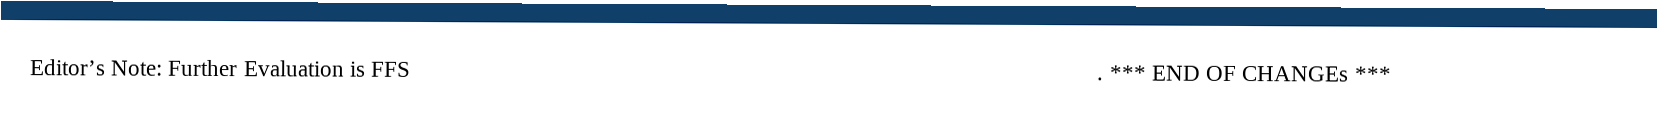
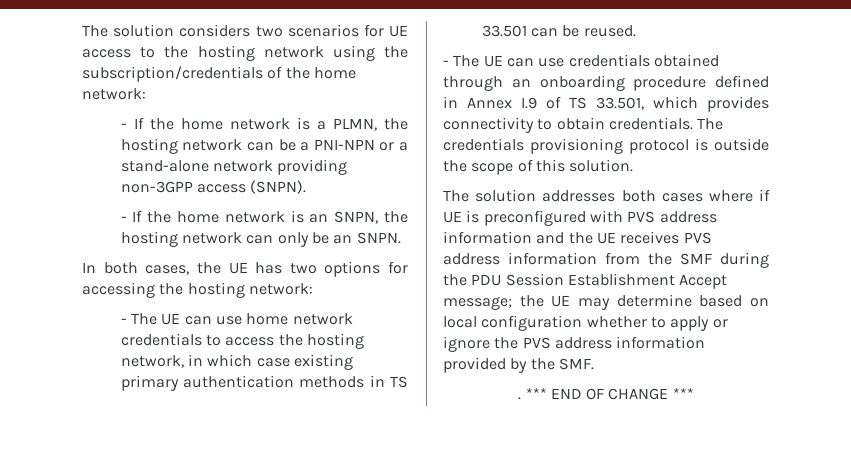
[29,59,412,77] Editor’s Note: Further Evaluation is FFS -> [82,24,409,37] [82,45,408,61] [82,66,356,82] [82,88,146,100] [120,117,408,131] [120,138,408,154] [120,159,348,175] [120,180,307,194] [120,210,408,224] [120,231,401,247] [82,261,408,277] [82,282,313,298] [120,313,353,325] [120,333,364,349] [120,354,353,370] [120,375,408,391] [481,25,636,37] [443,54,719,67] [443,75,769,91] [443,96,769,112] [443,117,724,133] [443,138,769,154] [443,159,634,175] [443,189,771,202] [443,210,717,226] [443,231,712,244] [443,252,769,268] [443,273,728,289] [443,294,769,310] [443,315,728,331] [443,336,706,352] [443,357,594,373] The solution considers two scenarios for UE access to the hosting network using the subscription/credentials of the home network: // - If the home network is a PLMN, the hosting network can be a PNI-NPN or a stand-alone network providing non-3GPP access (SNPN). // - If the home network is an SNPN, the hosting network can only be an SNPN. // In both cases, the UE has two options for accessing the hosting network: // - The UE can use home network credentials to access the hosting network, in which case existing primary authentication methods in TS 33.501 can be reused. // - The UE can use credentials obtained through an onboarding procedure defined in Annex I.9 of TS 33.501, which provides connectivity to obtain credentials. The credentials provisioning protocol is outside the scope of this solution. // The solution addresses both cases where if UE is preconfigured with PVS address information and the UE receives PVS address information from the SMF during the PDU Session Establishment Accept message; the UE may determine based on local configuration whether to apply or ignore the PVS address information provided by the SMF.
[1241,66,1350,82] CHANGEs -> [608,388,669,400] CHANGE

